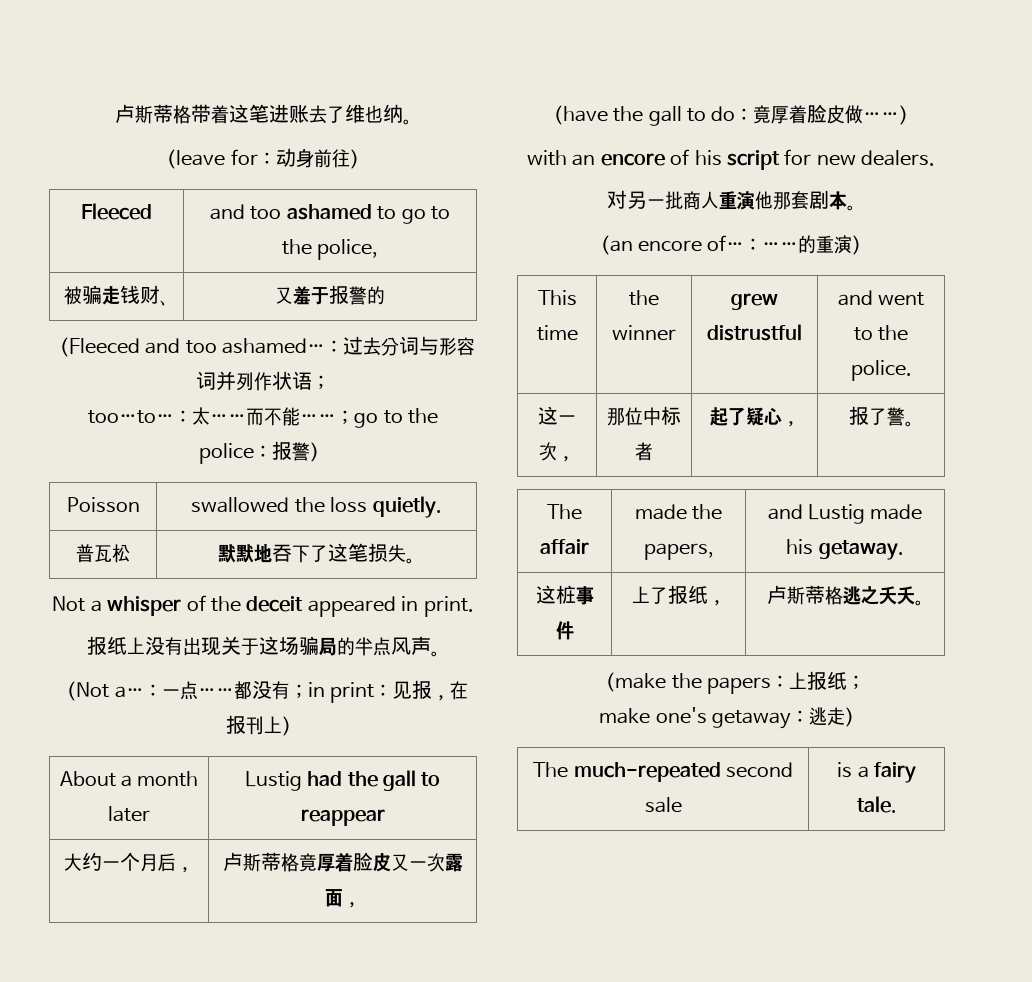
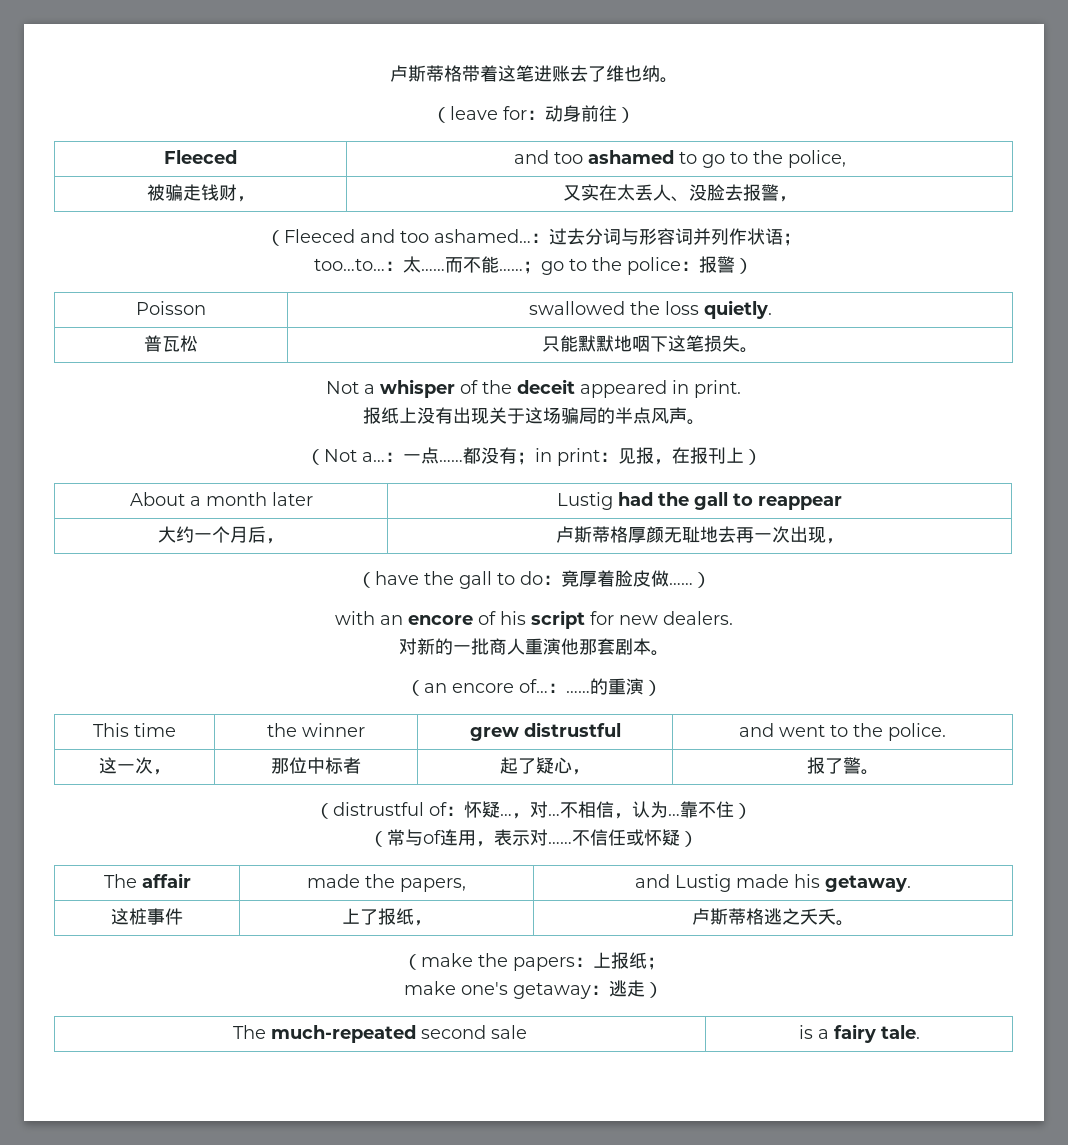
[160,300,169,306] [275,285,385,305] 、 | 又羞于报警的 -> [236,196,255,202] [562,184,797,202] ， | 又实在太丢人、没脸去报警，
[218,544,328,563] 默默地吞下了 -> [542,335,669,352] 只能默默地咽下
[298,852,463,872] [324,889,343,907] 竟厚着脸皮又一次露面 -> [627,526,826,543] 厚颜无耻地去再一次出现
[626,191,647,209] 另 -> [416,638,453,655] 新的
(914, 424) none -> [315,801,752,819] [369,829,698,847] // （distrustful of：怀疑…，对…不相信，认为…靠不住） // （常与of连用，表示对……不信任或怀疑）

